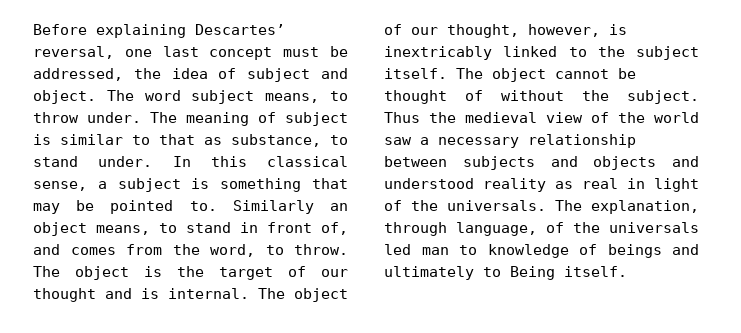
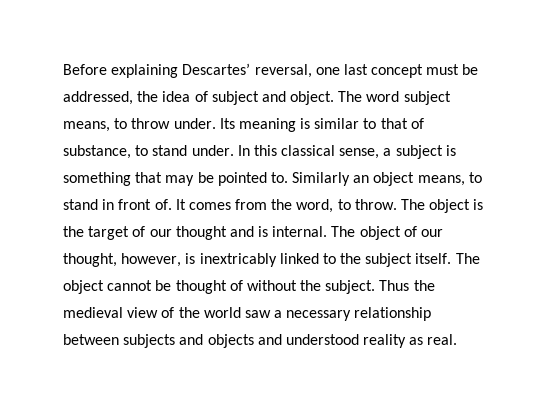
[150,112,348,126] The meaning of subject -> [219,118,296,132] Its meaning
[204,137,222,145] as -> [410,118,424,129] of
[321,222,348,235] [33,244,60,255] of, and -> [154,199,186,210] of. It
[582,178,699,192] [384,200,699,214] [384,222,699,236] [384,244,699,258] [384,266,627,280] real in light of the universals. The explanation, through language, of the universals led man to knowledge of beings and ultimately to Being itself. -> [427,334,458,345] real.

